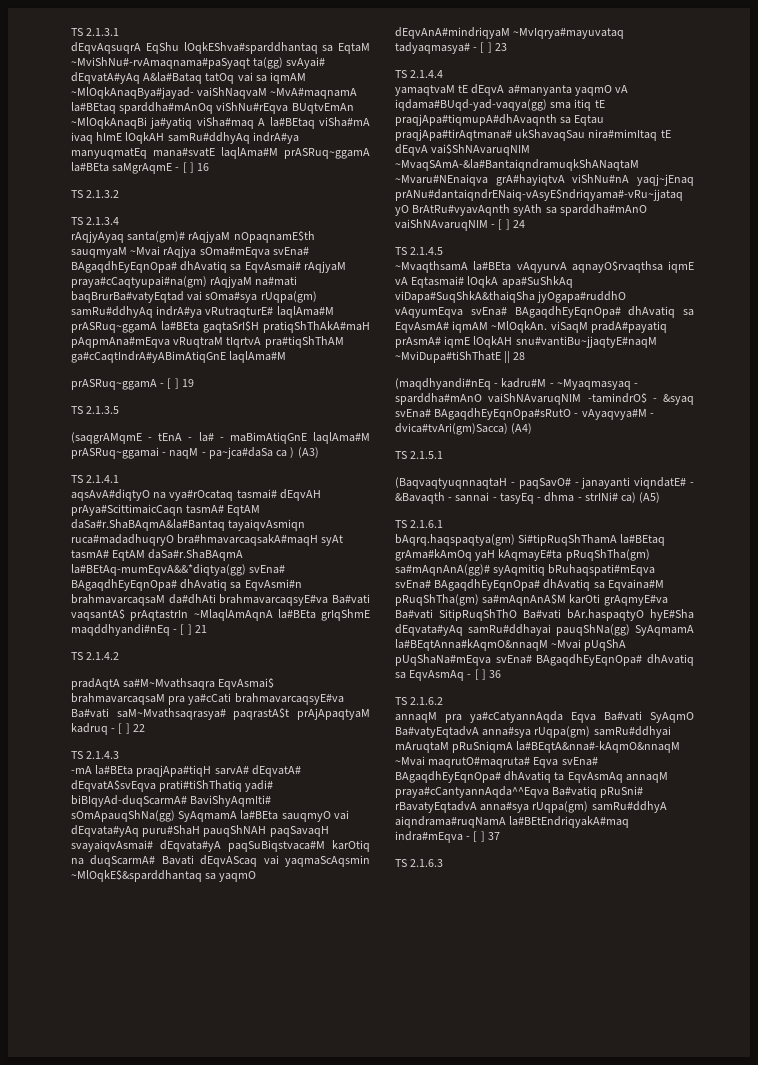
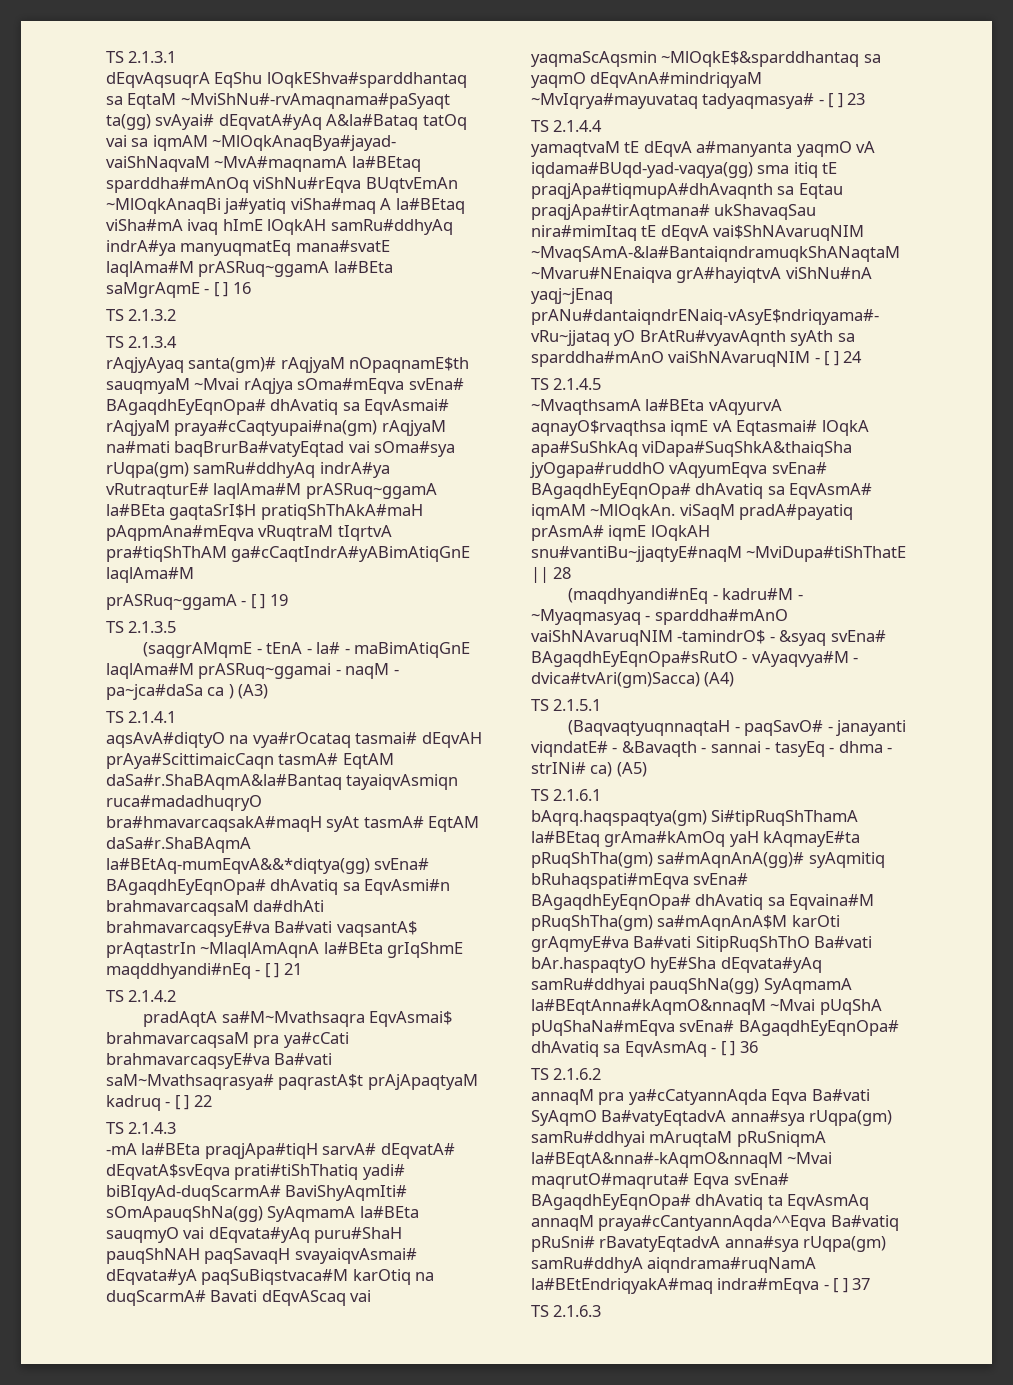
[468,624,551,636] samRu#ddhayai -> [531,978,645,994] samRu#ddhyai

